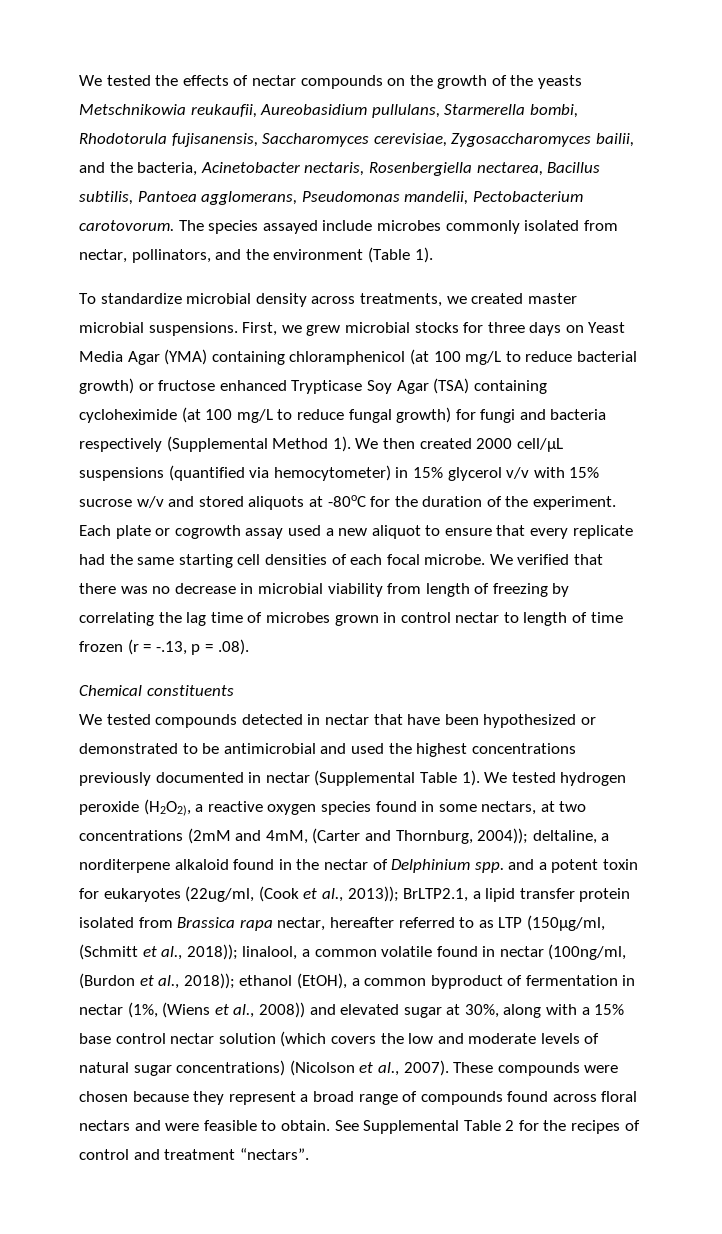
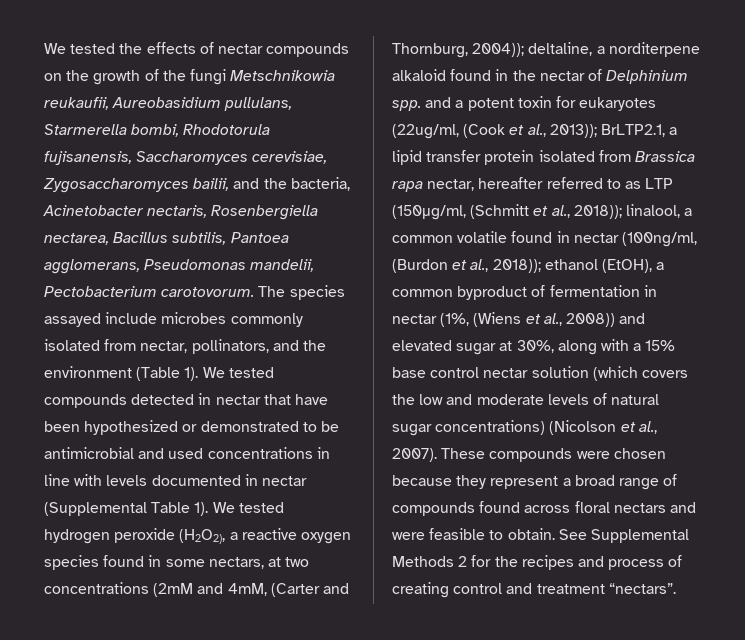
[538,75,583,89] yeasts -> [189,69,226,85] fungi
[79,293,577,307] [79,322,626,336] [79,349,637,365] [79,378,547,394] [79,407,607,423] [79,436,563,452] [79,465,600,481] [79,495,617,510] [79,525,633,539] [79,554,604,568] [79,583,570,597] [79,612,623,626] [79,639,249,655] [79,685,234,696] // To standardize microbial density across treatments, we created master microbial suspensions. First, we grew microbial stocks for three days on Yeast Media Agar (YMA) containing chloramphenicol (at 100 mg/L to reduce bacterial growth) or fructose enhanced Trypticase Soy Agar (TSA) containing cycloheximide (at 100 mg/L to reduce fungal growth) for fungi and bacteria respectively (Supplemental Method 1). We then created 2000 cell/μL suspensions (quantified via hemocytometer) in 15% glycerol v/v with 15% sucrose w/v and stored aliquots at -80oC for the duration of the experiment. Each plate or cogrowth assay used a new aliquot to ensure that every replicate had the same starting cell densities of each focal microbe. We verified that there was no decrease in microbial viability from length of freezing by correlating the lag time of microbes grown in control nectar to length of time frozen (r = -.13, p = .08). // Chemical constituents // -> (199, 374) none
[388,743,576,757] [79,772,151,786] the highest concentrations previously -> [207,447,330,459] [44,474,148,486] concentrations in line with levels
[463,1120,501,1131] Table -> [392,556,454,567] Methods
[624,1120,640,1131] of -> [577,555,683,570] [392,582,449,598] and process of creating

